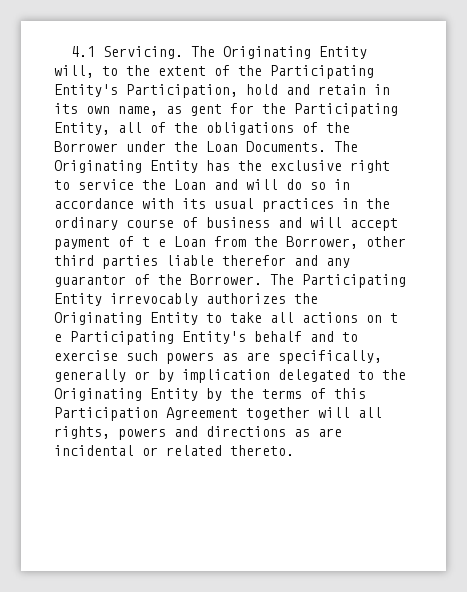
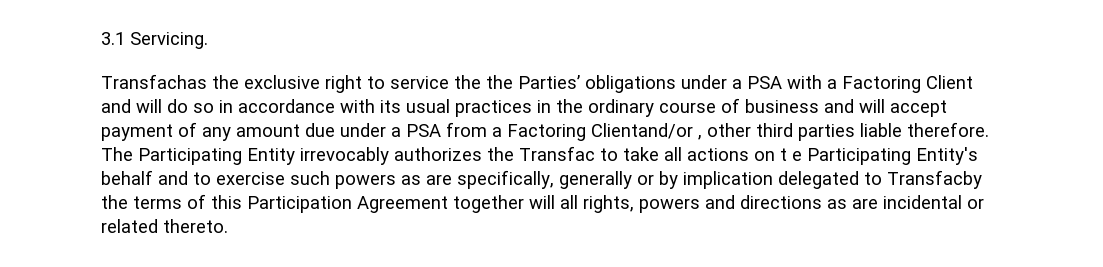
[71,46,96,57] 4.1 -> [101,32,125,45] 3.1
[191,46,368,59] [54,65,374,79] [54,84,390,98] [54,103,398,117] [54,122,350,135] [54,141,358,152] [54,160,230,173] The Originating Entity will, to the extent of the Participating Entity's Participation, hold and retain in its own name, as gent for the Participating Entity, all of the obligations of the Borrower under the Loan Documents. The Originating Entity has -> [101,74,207,89] // Transfachas
[174,179,206,190] Loan -> [486,75,973,93] the Parties’ obligations under a PSA with a Factoring Client
[142,236,406,249] [54,255,350,269] [54,274,262,287] t e Loan from the Borrower, other third parties liable therefor and any guarantor of the Borrower. -> [202,122,989,141] any amount due under a PSA from a Factoring Clientand/or , other third parties liable therefore.
[54,312,198,325] Originating Entity -> [519,146,595,161] Transfac
[382,369,406,380] [54,388,222,401] the Originating Entity by -> [887,170,982,189] Transfacby

